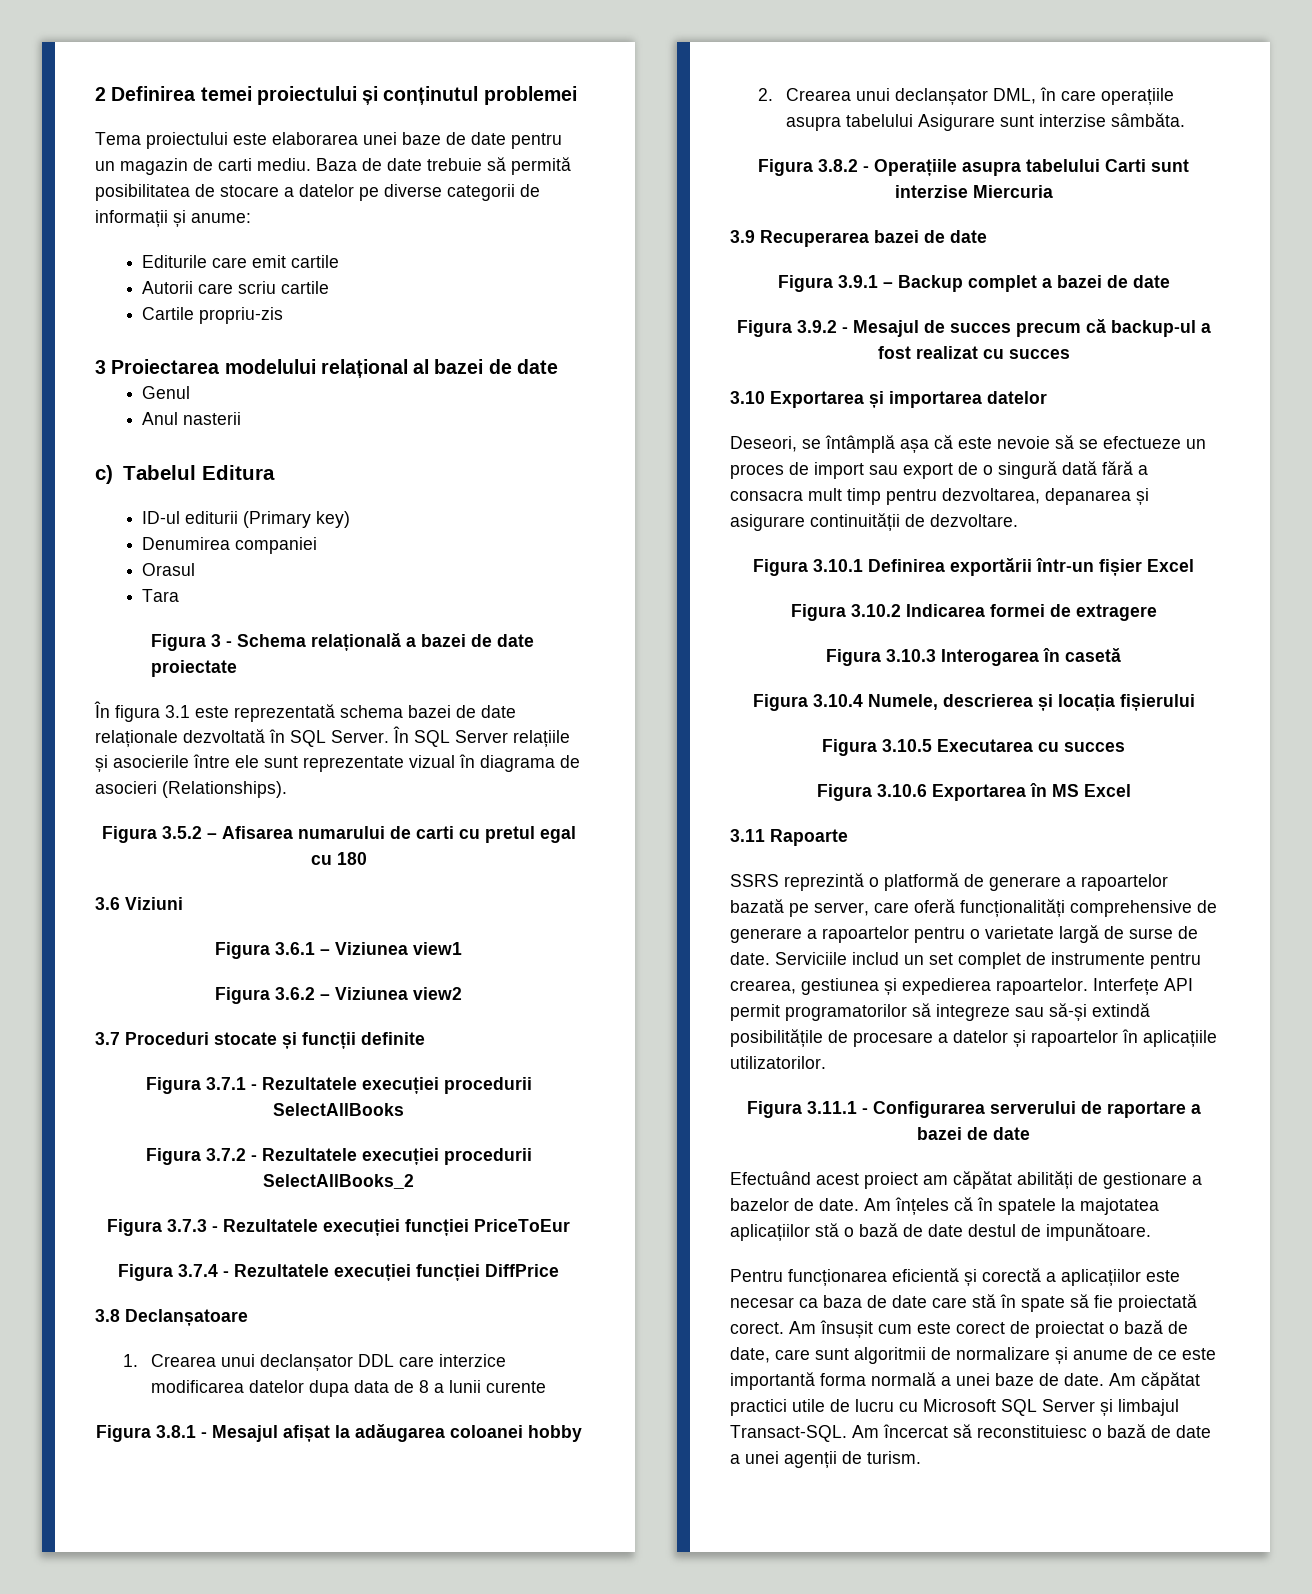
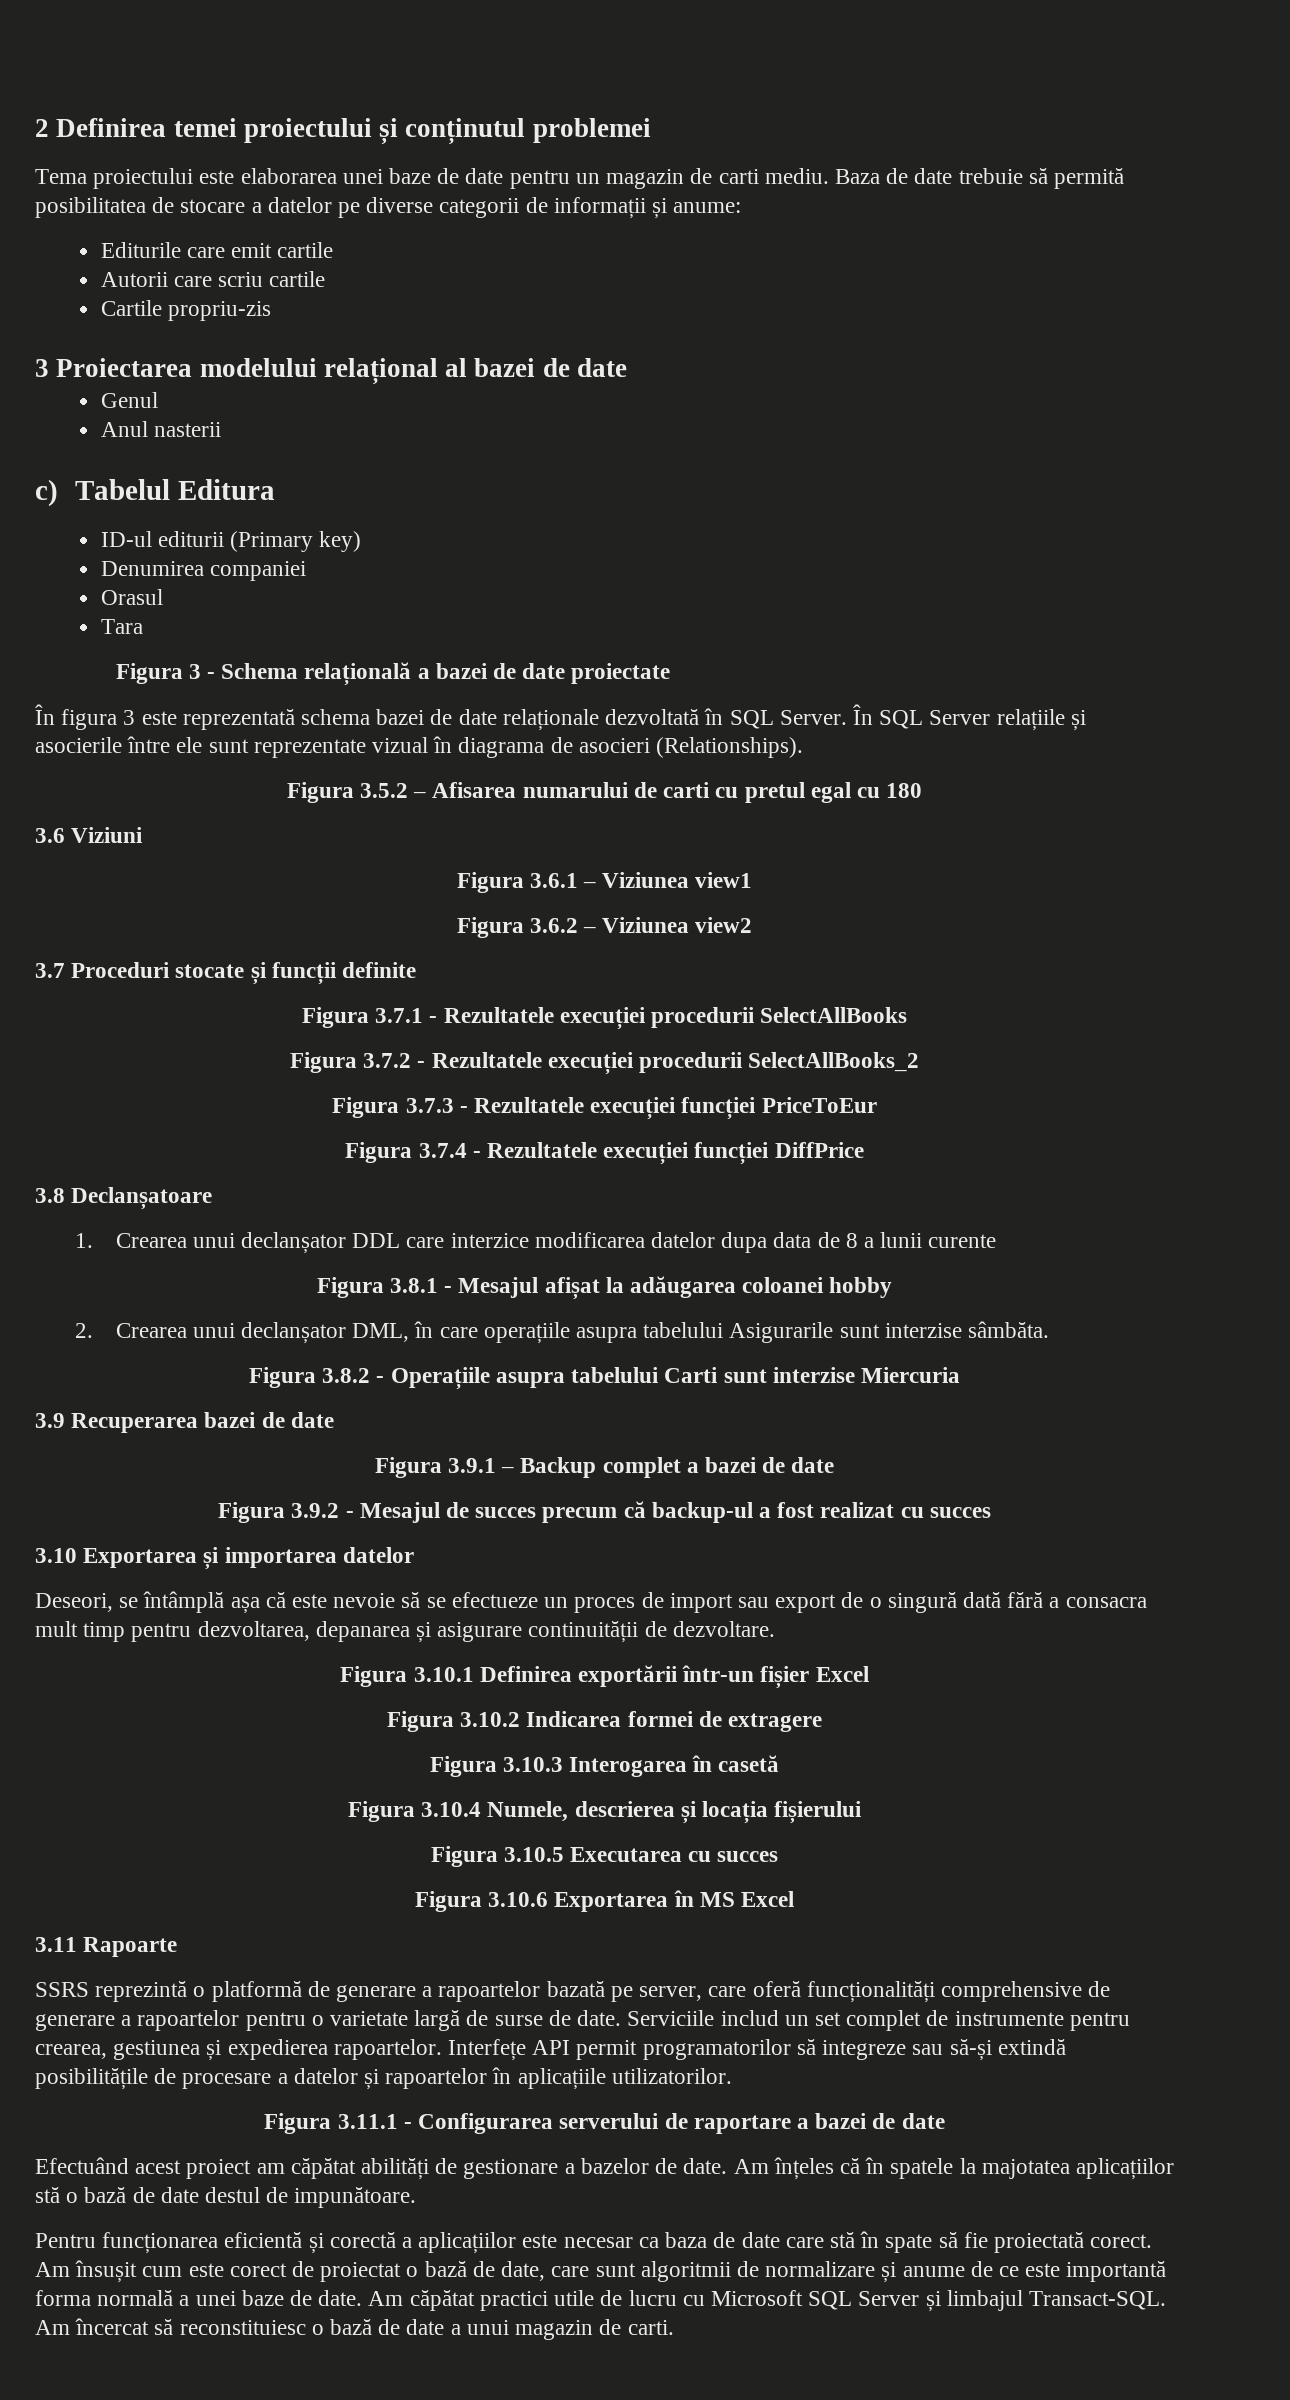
[165,705,190,718] 3.1 -> [123,710,136,725] 3
[918,114,996,131] Asigurare -> [729,1322,834,1343] Asigurarile
[745,1451,921,1468] unei agenții de turism. -> [466,2319,674,2340] unui magazin de carti.

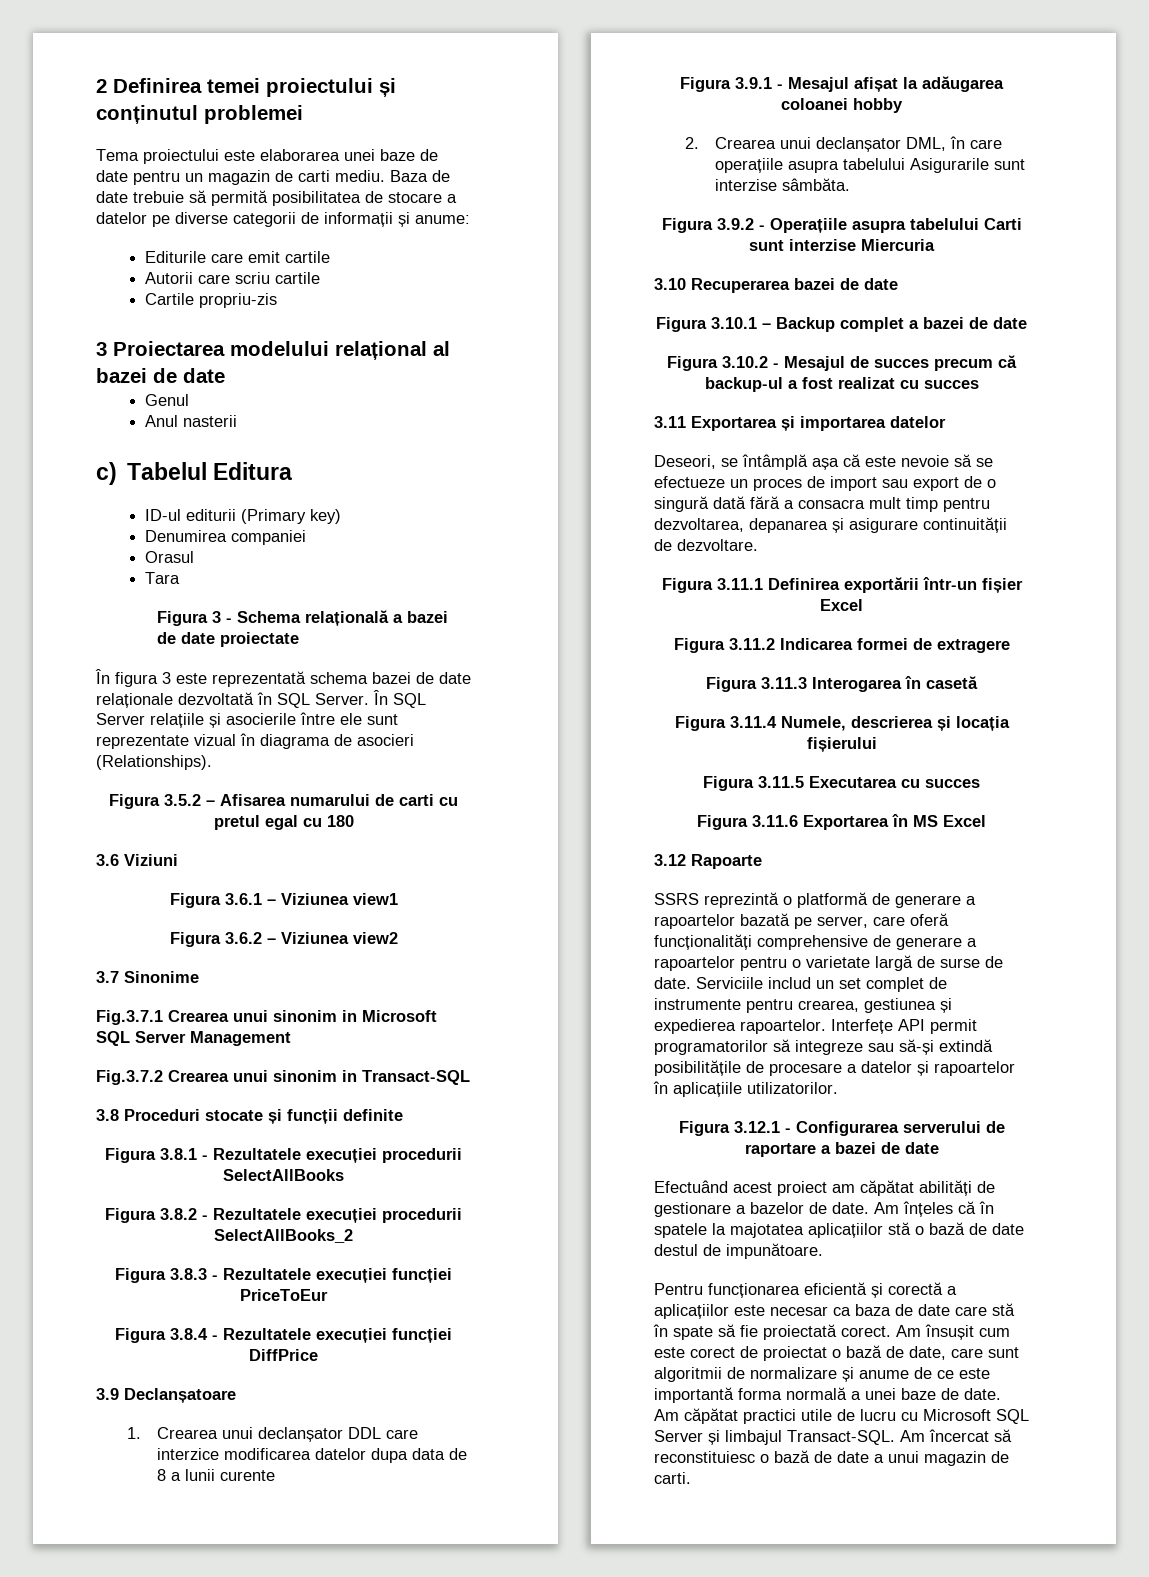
(65, 970) none -> [124,971,199,983] [96,1010,437,1025] [96,1031,291,1046] [96,1070,470,1085] [96,1109,119,1121] Sinonime // Fig.3.7.1 Crearea unui sinonim in Microsoft SQL Server Management // Fig.3.7.2 Crearea unui sinonim in Transact-SQL // 3.8
[375,1008,424,1023] 3.7.1 -> [160,1148,197,1160] 3.8.1
[363,1053,412,1068] 3.7.2 -> [160,1208,197,1220] 3.8.2
[405,1098,454,1113] 3.7.3 -> [170,1268,207,1280] 3.8.3
[418,1143,467,1158] 3.7.4 -> [170,1328,208,1340] 3.8.4
[35,1188,65,1203] 3.8 -> [96,1388,119,1400] 3.9
[389,1278,438,1293] 3.8.1 -> [735,77,772,89] 3.9.1
[322,1368,371,1383] 3.8.2 -> [716,218,754,230] 3.9.2
[35,1413,65,1428] 3.9 -> [654,278,686,290] 3.10
[447,1458,496,1473] 3.9.1 -> [711,317,757,329] 3.10.1
[291,1503,340,1518] 3.9.2 -> [722,356,768,368] 3.10.2
[35,1548,77,1563] 3.10 -> [654,416,686,428] 3.11
[413,1667,474,1682] 3.10.1 -> [716,578,763,590] 3.11.1
[460,1712,521,1727] 3.10.2 -> [728,638,775,650] 3.11.2
[502,1757,563,1772] 3.10.3 -> [761,677,807,689] 3.11.3
[421,1802,482,1817] 3.10.4 -> [729,716,777,728] 3.11.4
[503,1847,564,1862] 3.10.5 -> [758,776,804,788] 3.11.5
[488,1892,549,1907] 3.10.6 -> [752,815,798,827] 3.11.6
[35,1937,77,1952] 3.11 -> [654,854,686,866] 3.12
[337,2114,398,2129] 3.11.1 -> [733,1121,780,1133] 3.12.1

